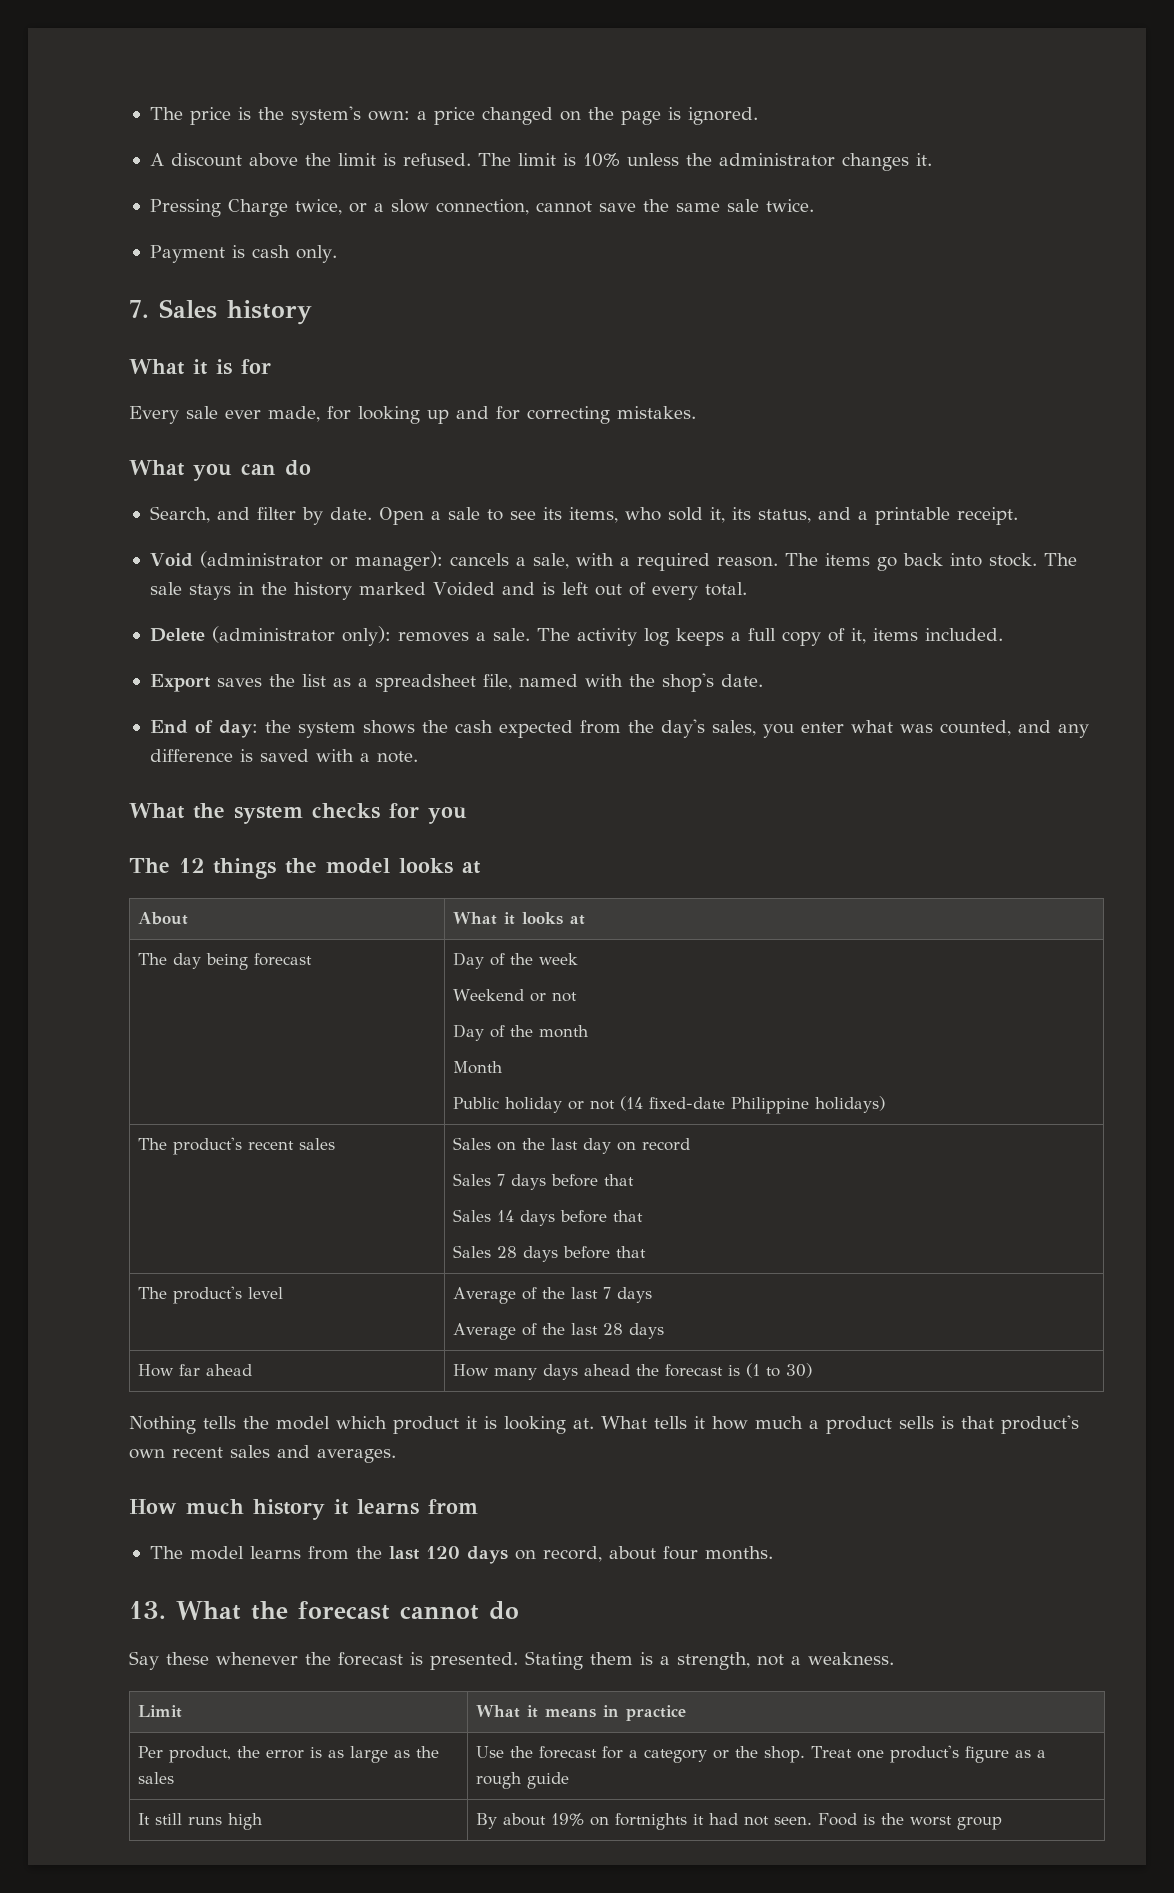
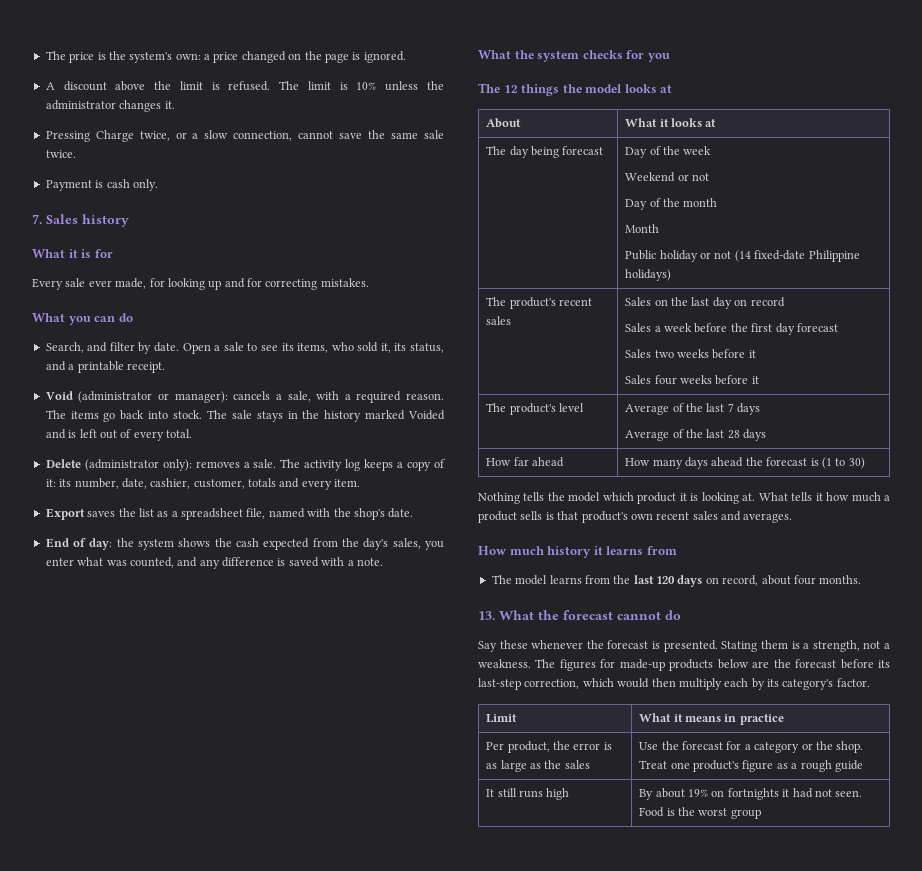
[747,628,776,641] full -> (404, 465) none
[850,628,1003,644] it, items included. -> [45,478,361,490] it: its number, date, cashier, customer, totals and every item.
[497,1174,635,1190] [453,1209,644,1226] [453,1245,647,1262] 7 days before that // Sales 14 days before that // Sales 28 days before that -> [654,323,838,335] [625,349,756,359] [625,375,759,385] a week before the first day forecast // Sales two weeks before it // Sales four weeks before it
(894, 1658) none -> [535,659,890,671] [478,678,870,690] The figures for made-up products below are the forecast before its last-step correction, which would then multiply each by its category's factor.

